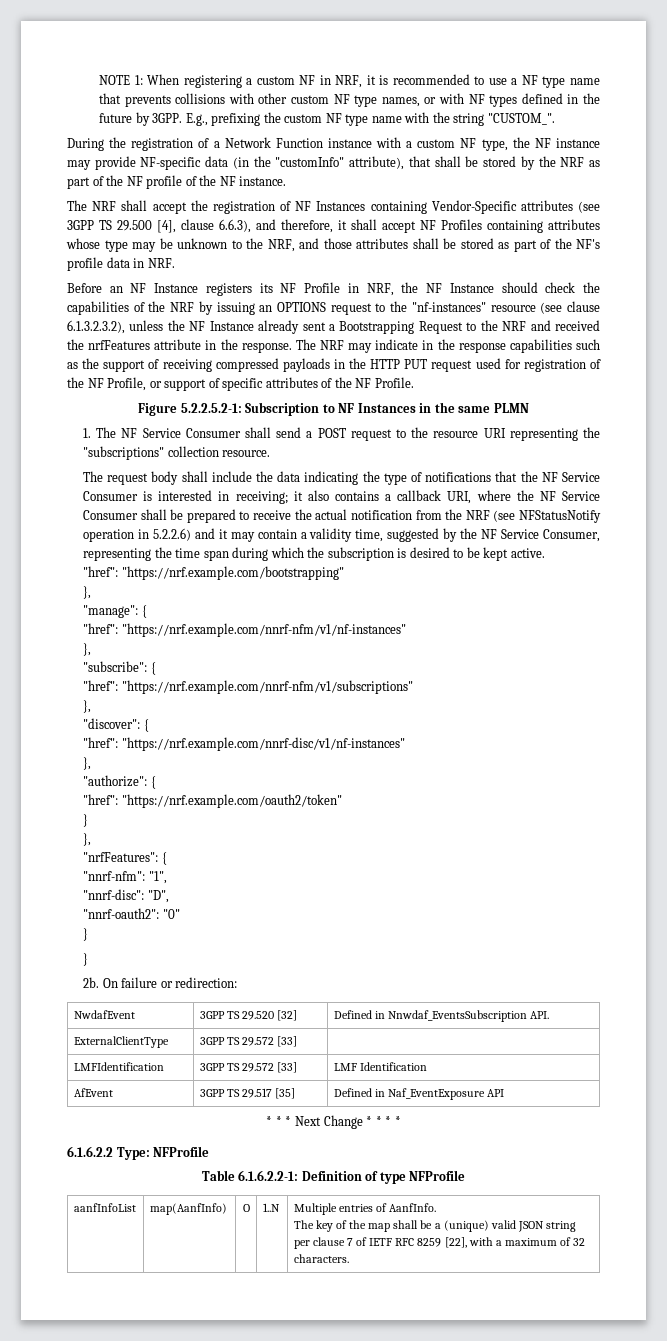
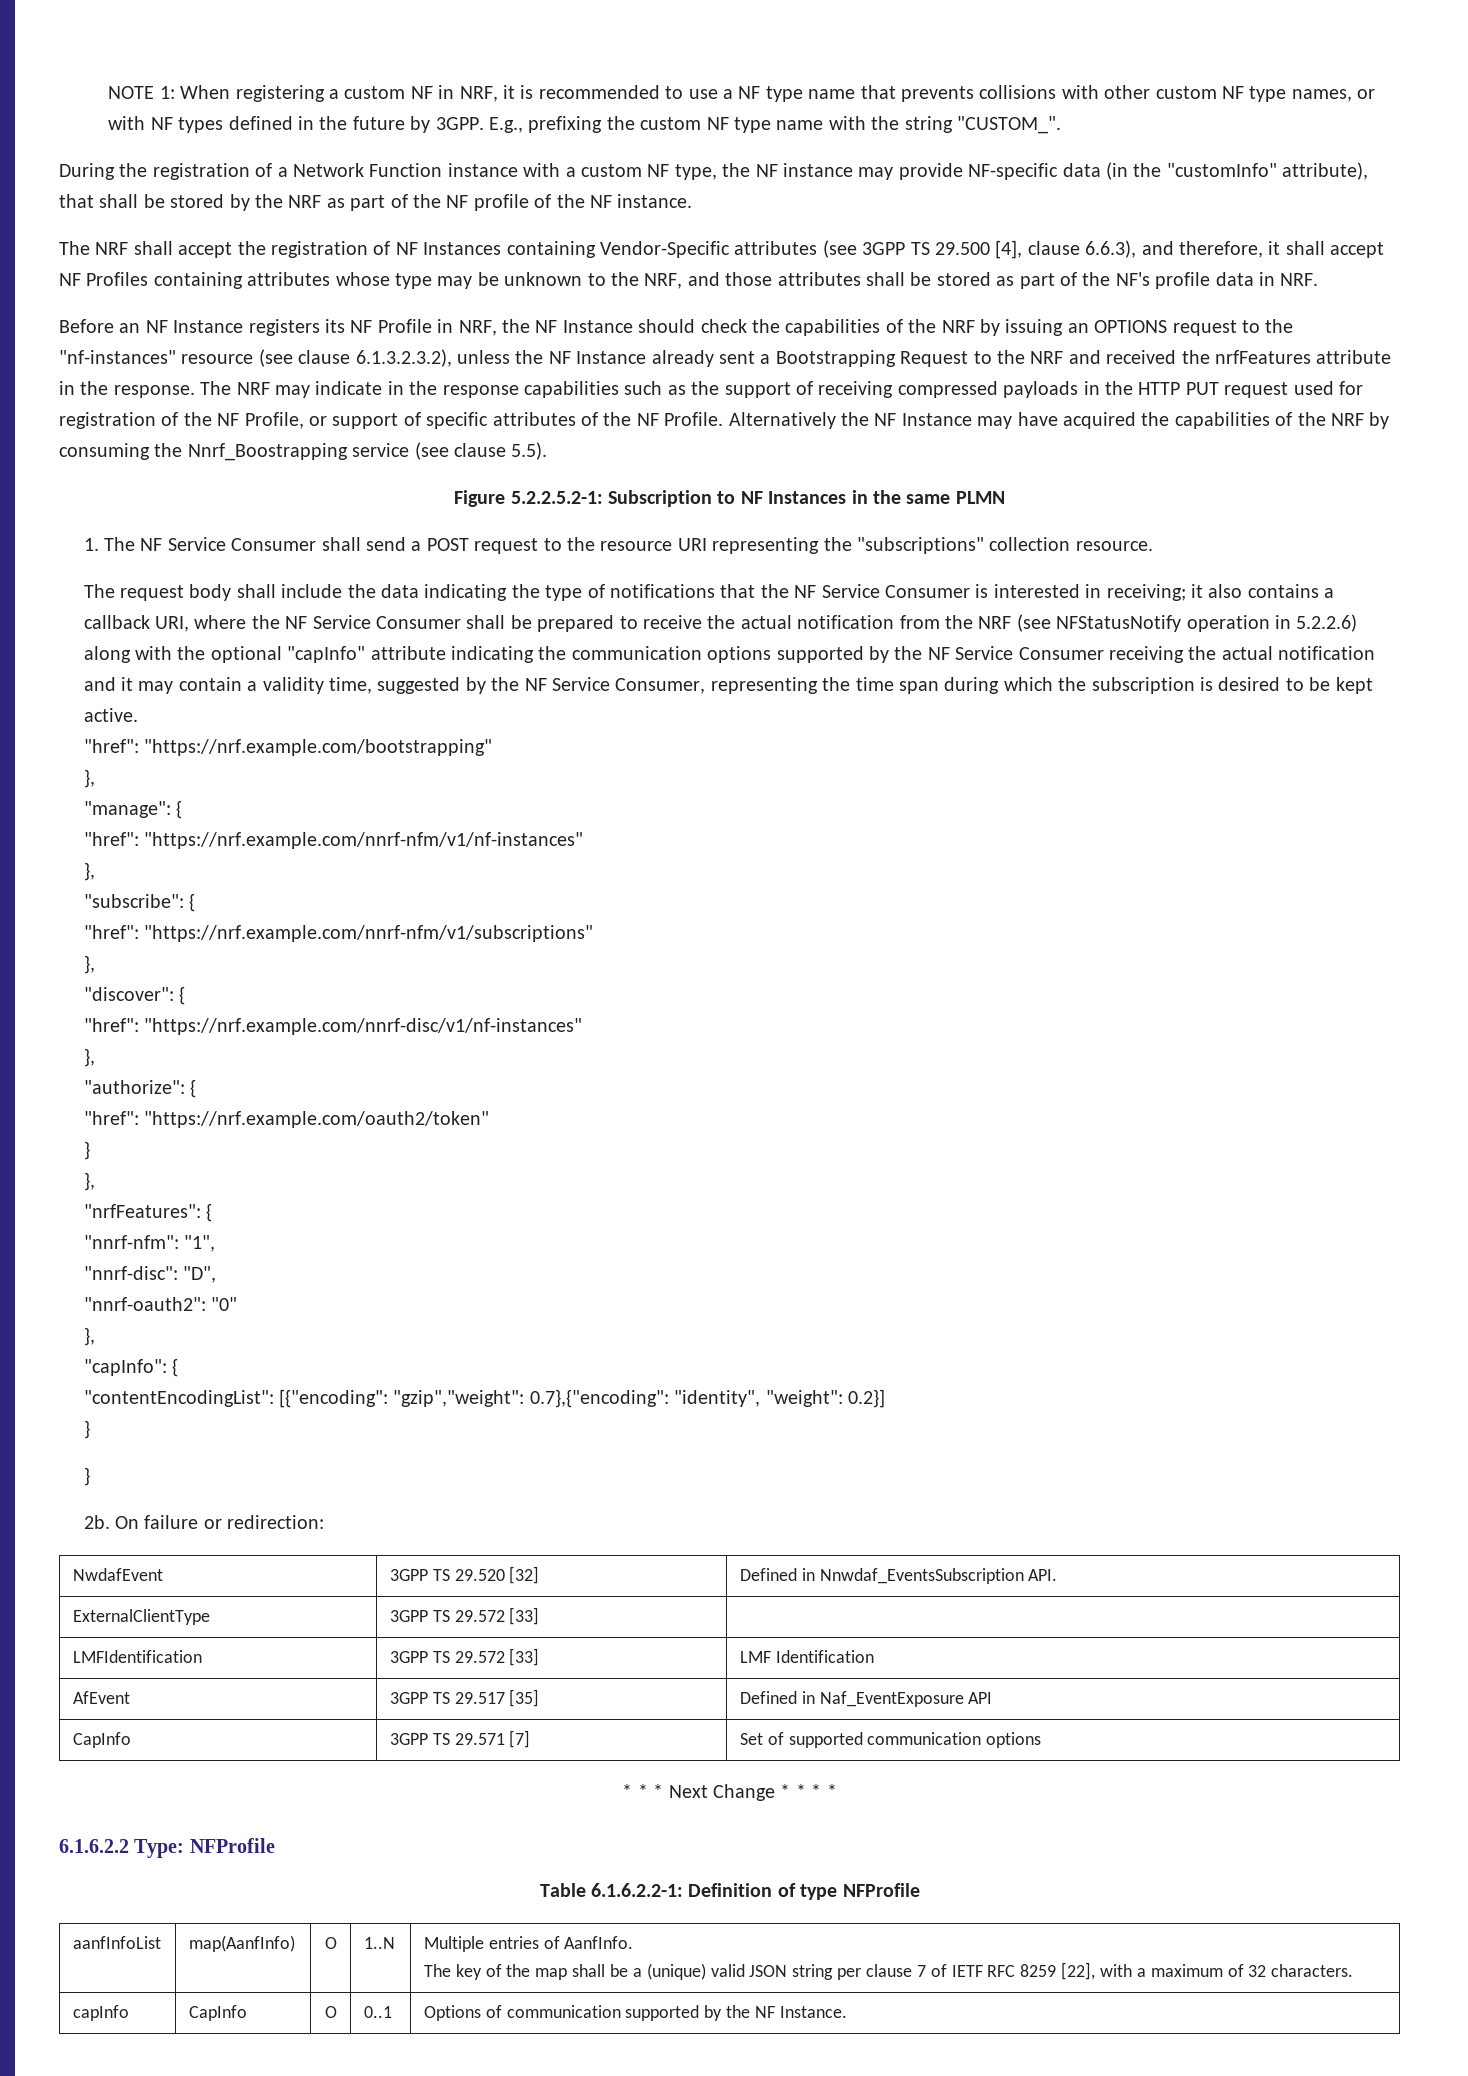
(414, 382) none -> [728,412,1390,429] [59,442,548,461] Alternatively the NF Instance may have acquired the capabilities of the NRF by consuming the Nnrf_Boostrapping service (see clause 5.5).
(191, 534) none -> [83,646,1376,663] along with the optional "capInfo" attribute indicating the communication options supported by the NF Service Consumer receiving the actual notification
(180, 914) none -> [83,1327,95,1346] [83,1358,179,1377] [83,1389,886,1408] // }, // "capInfo": { // "contentEncodingList": [{"encoding": "gzip","weight": 0.7},{"encoding": "identity", "weight": 0.2}]
(505, 1093) none -> [72,1732,131,1748] [389,1730,531,1748] [739,1732,1042,1748] // CapInfo | 3GPP TS 29.571 [7] | Set of supported communication options
(349, 1258) none -> [72,2005,129,2021] [188,2005,247,2021] [324,2006,337,2018] [363,2006,392,2018] [423,2005,847,2021] // capInfo | CapInfo | O | 0..1 | Options of communication supported by the NF Instance.

